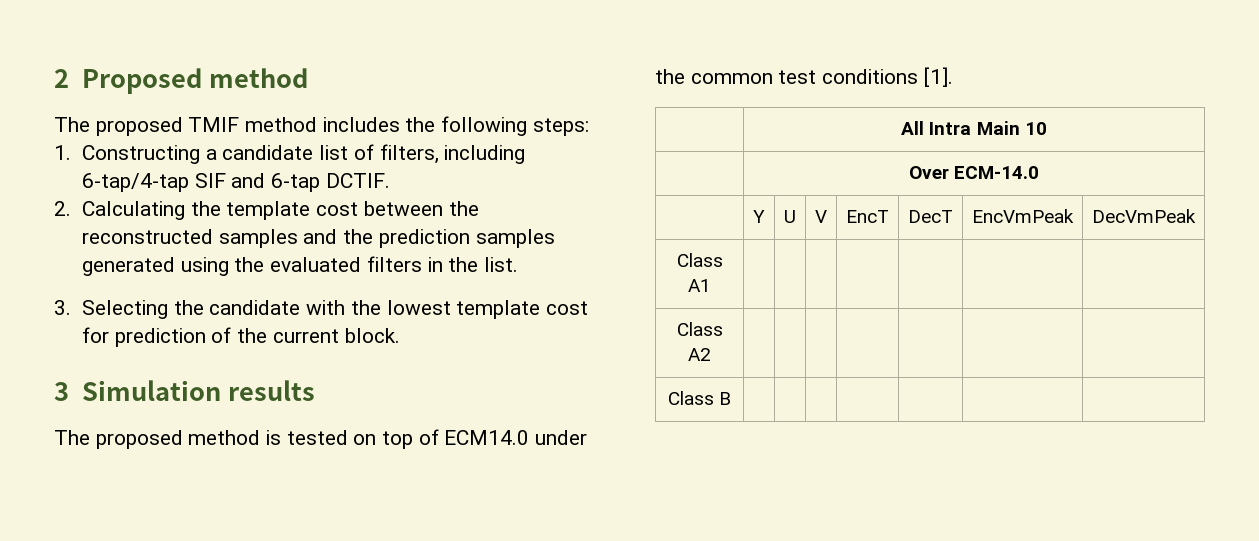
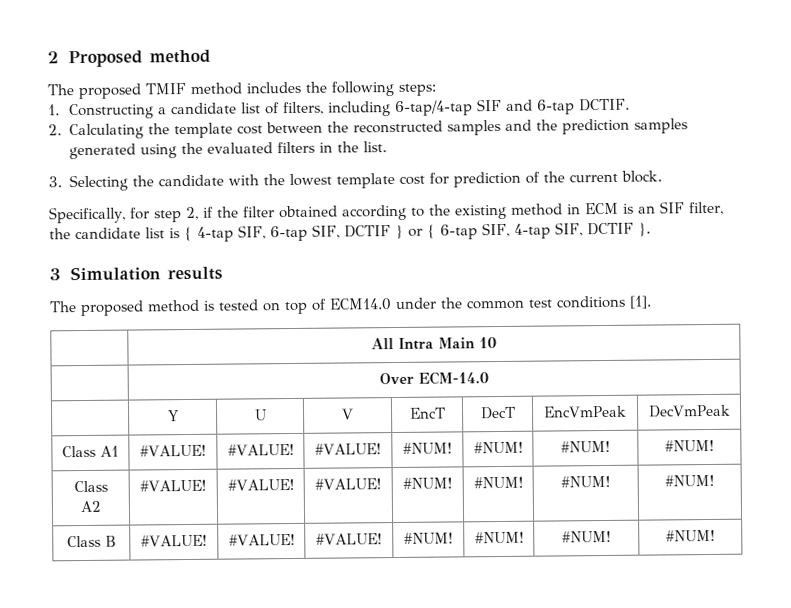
(400, 335) none -> [49,201,724,224] [49,222,651,242] // Specifically, for step 2, if the filter obtained according to the existing method in ECM is an SIF filter, the candidate list is { 4-tap SIF, 6-tap SIF, DCTIF } or { 6-tap SIF, 4-tap SIF, DCTIF }.
[676,322,723,336] [688,348,711,361] [667,391,732,405] | | | | | | // Class A2 | | | | | | | // Class B | | | | | | | -> [140,444,207,457] [227,443,294,456] [315,443,382,455] [403,442,452,454] [473,441,523,454] [561,440,610,453] [665,439,714,452] [73,480,108,493] [80,500,101,513] [140,479,207,492] [227,478,294,491] [315,478,382,490] [403,477,452,489] [473,476,523,489] [561,475,610,488] [665,474,714,487] [66,535,117,548] [141,534,208,547] [228,533,295,546] [316,533,383,545] [404,532,453,544] [474,531,524,544] [562,530,611,543] [666,529,715,542] #VALUE! | #VALUE! | #VALUE! | #NUM! | #NUM! | #NUM! | #NUM! // Class A2 | #VALUE! | #VALUE! | #VALUE! | #NUM! | #NUM! | #NUM! | #NUM! // Class B | #VALUE! | #VALUE! | #VALUE! | #NUM! | #NUM! | #NUM! | #NUM!

